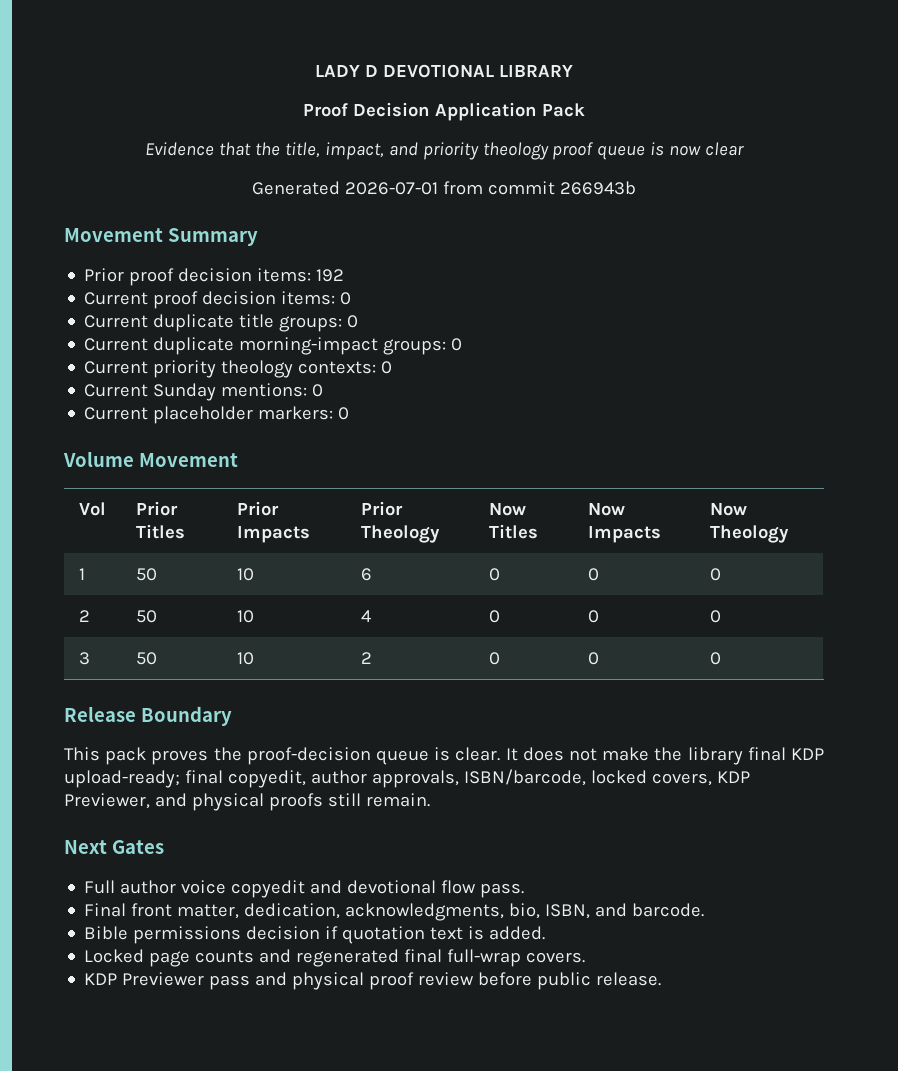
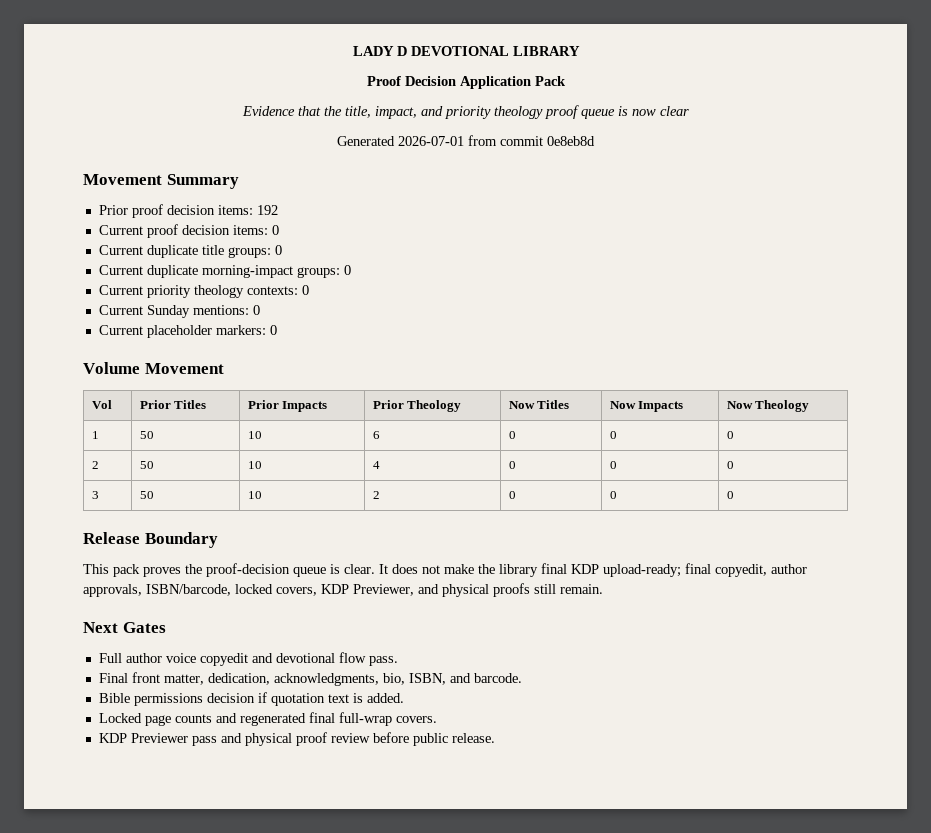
[559,181,636,195] 266943b -> [547,136,595,146] 0e8eb8d

